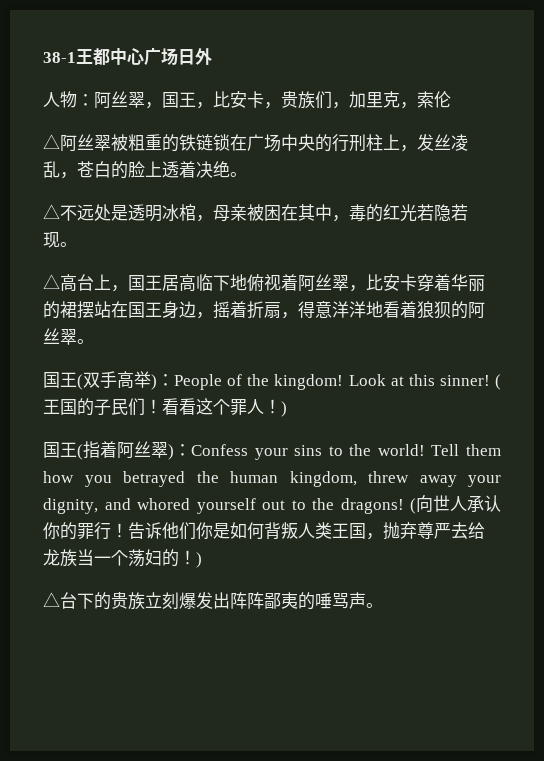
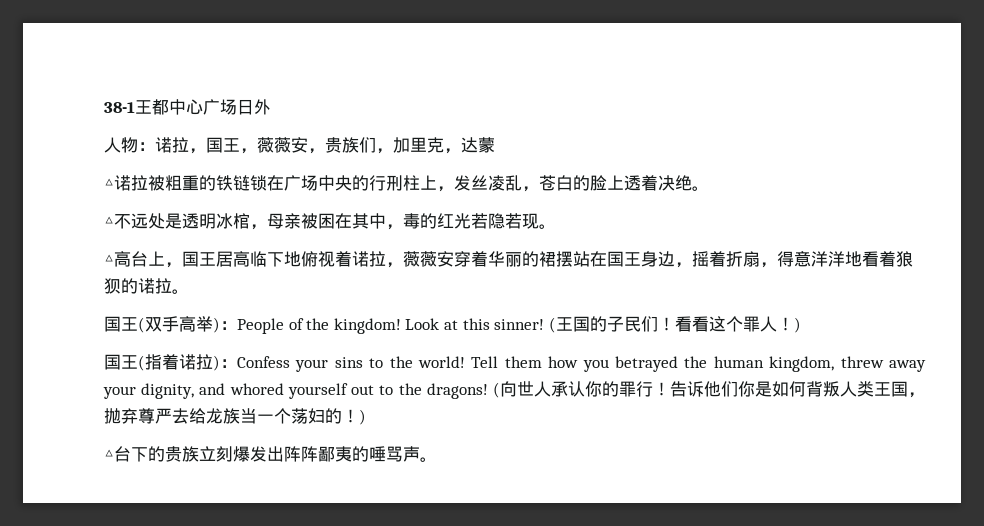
[94,91,145,109] 阿丝翠 -> [155,137,189,153] 诺拉
[213,91,264,108] 比安卡 -> [257,137,308,153] 薇薇安
[417,91,451,108] [43,134,111,152] 索伦 // △阿丝翠 -> [461,137,495,153] [104,175,148,191] 达蒙 // △诺拉
[298,274,417,292] 阿丝翠，比安卡 -> [352,251,454,268] 诺拉，薇薇安
[468,301,485,319] [43,328,77,345] 阿丝翠 -> [138,278,172,294] 诺拉
[117,441,168,459] 阿丝翠 -> [179,354,213,370] 诺拉

